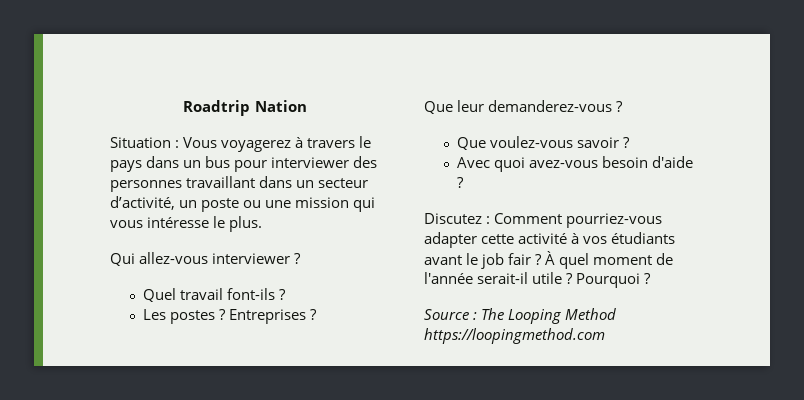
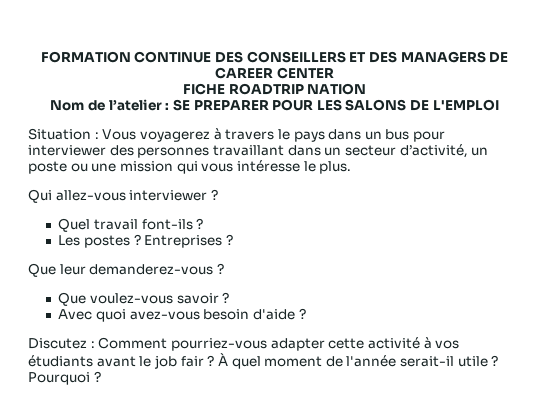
[183,100,307,116] Roadtrip Nation -> [40,51,509,63] [215,67,334,79] [182,83,367,95] [50,99,499,111] FORMATION CONTINUE DES CONSEILLERS ET DES MANAGERS DE CAREER CENTER // FICHE ROADTRIP NATION // Nom de l’atelier : SE PREPARER POUR LES SALONS DE L'EMPLOI
[424,308,617,324] [424,328,605,344] // Source : The Looping Method https://loopingmethod.com -> (101, 376) none

